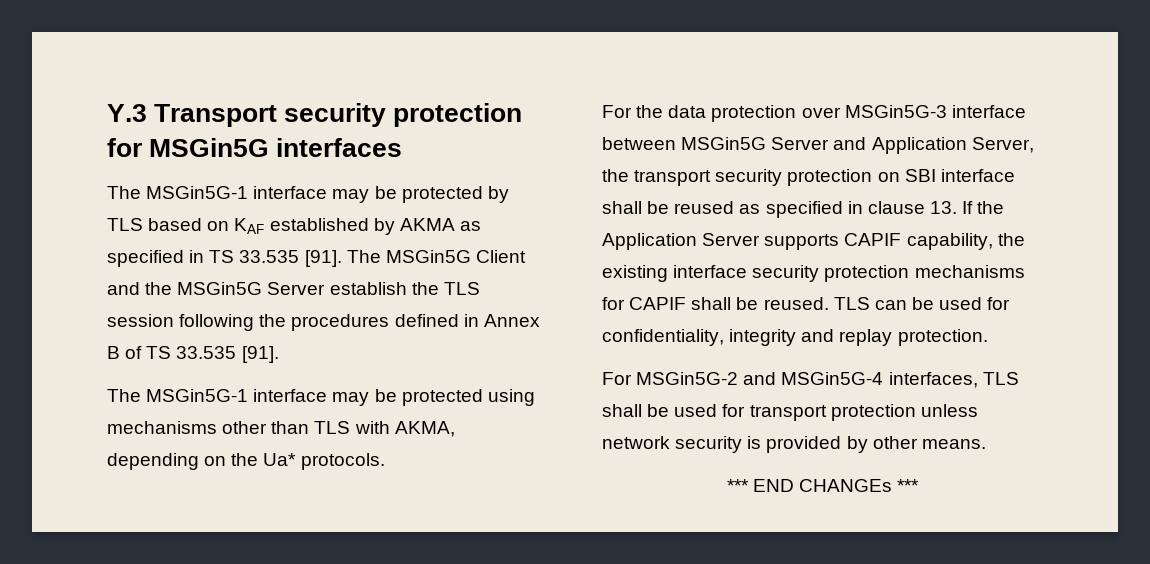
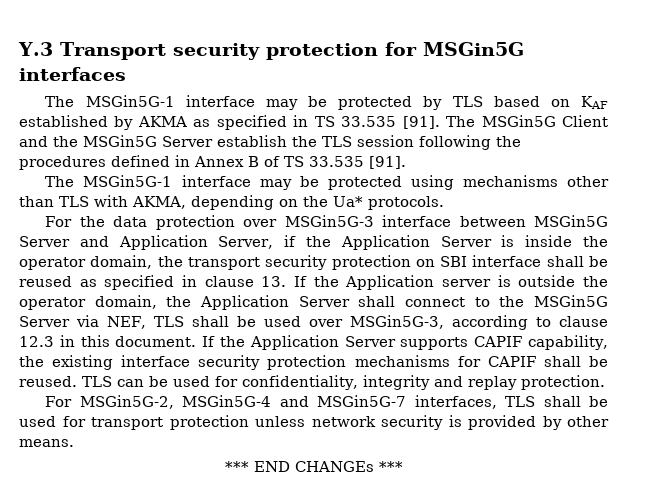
(1034, 145) none -> [284,235,608,250] [19,255,153,270] if the Application Server is inside the operator domain,
(697, 241) none -> [442,275,608,287] [19,295,609,310] [19,315,608,330] [19,335,339,350] server is outside the operator domain, the Application Server shall connect to the MSGin5G Server via NEF, TLS shall be used over MSGin5G-3, according to clause 12.3 in this document. If the Application
[636,372,884,385] MSGin5G-2 and MSGin5G-4 -> [79,395,407,409] MSGin5G-2, MSGin5G-4 and MSGin5G-7

